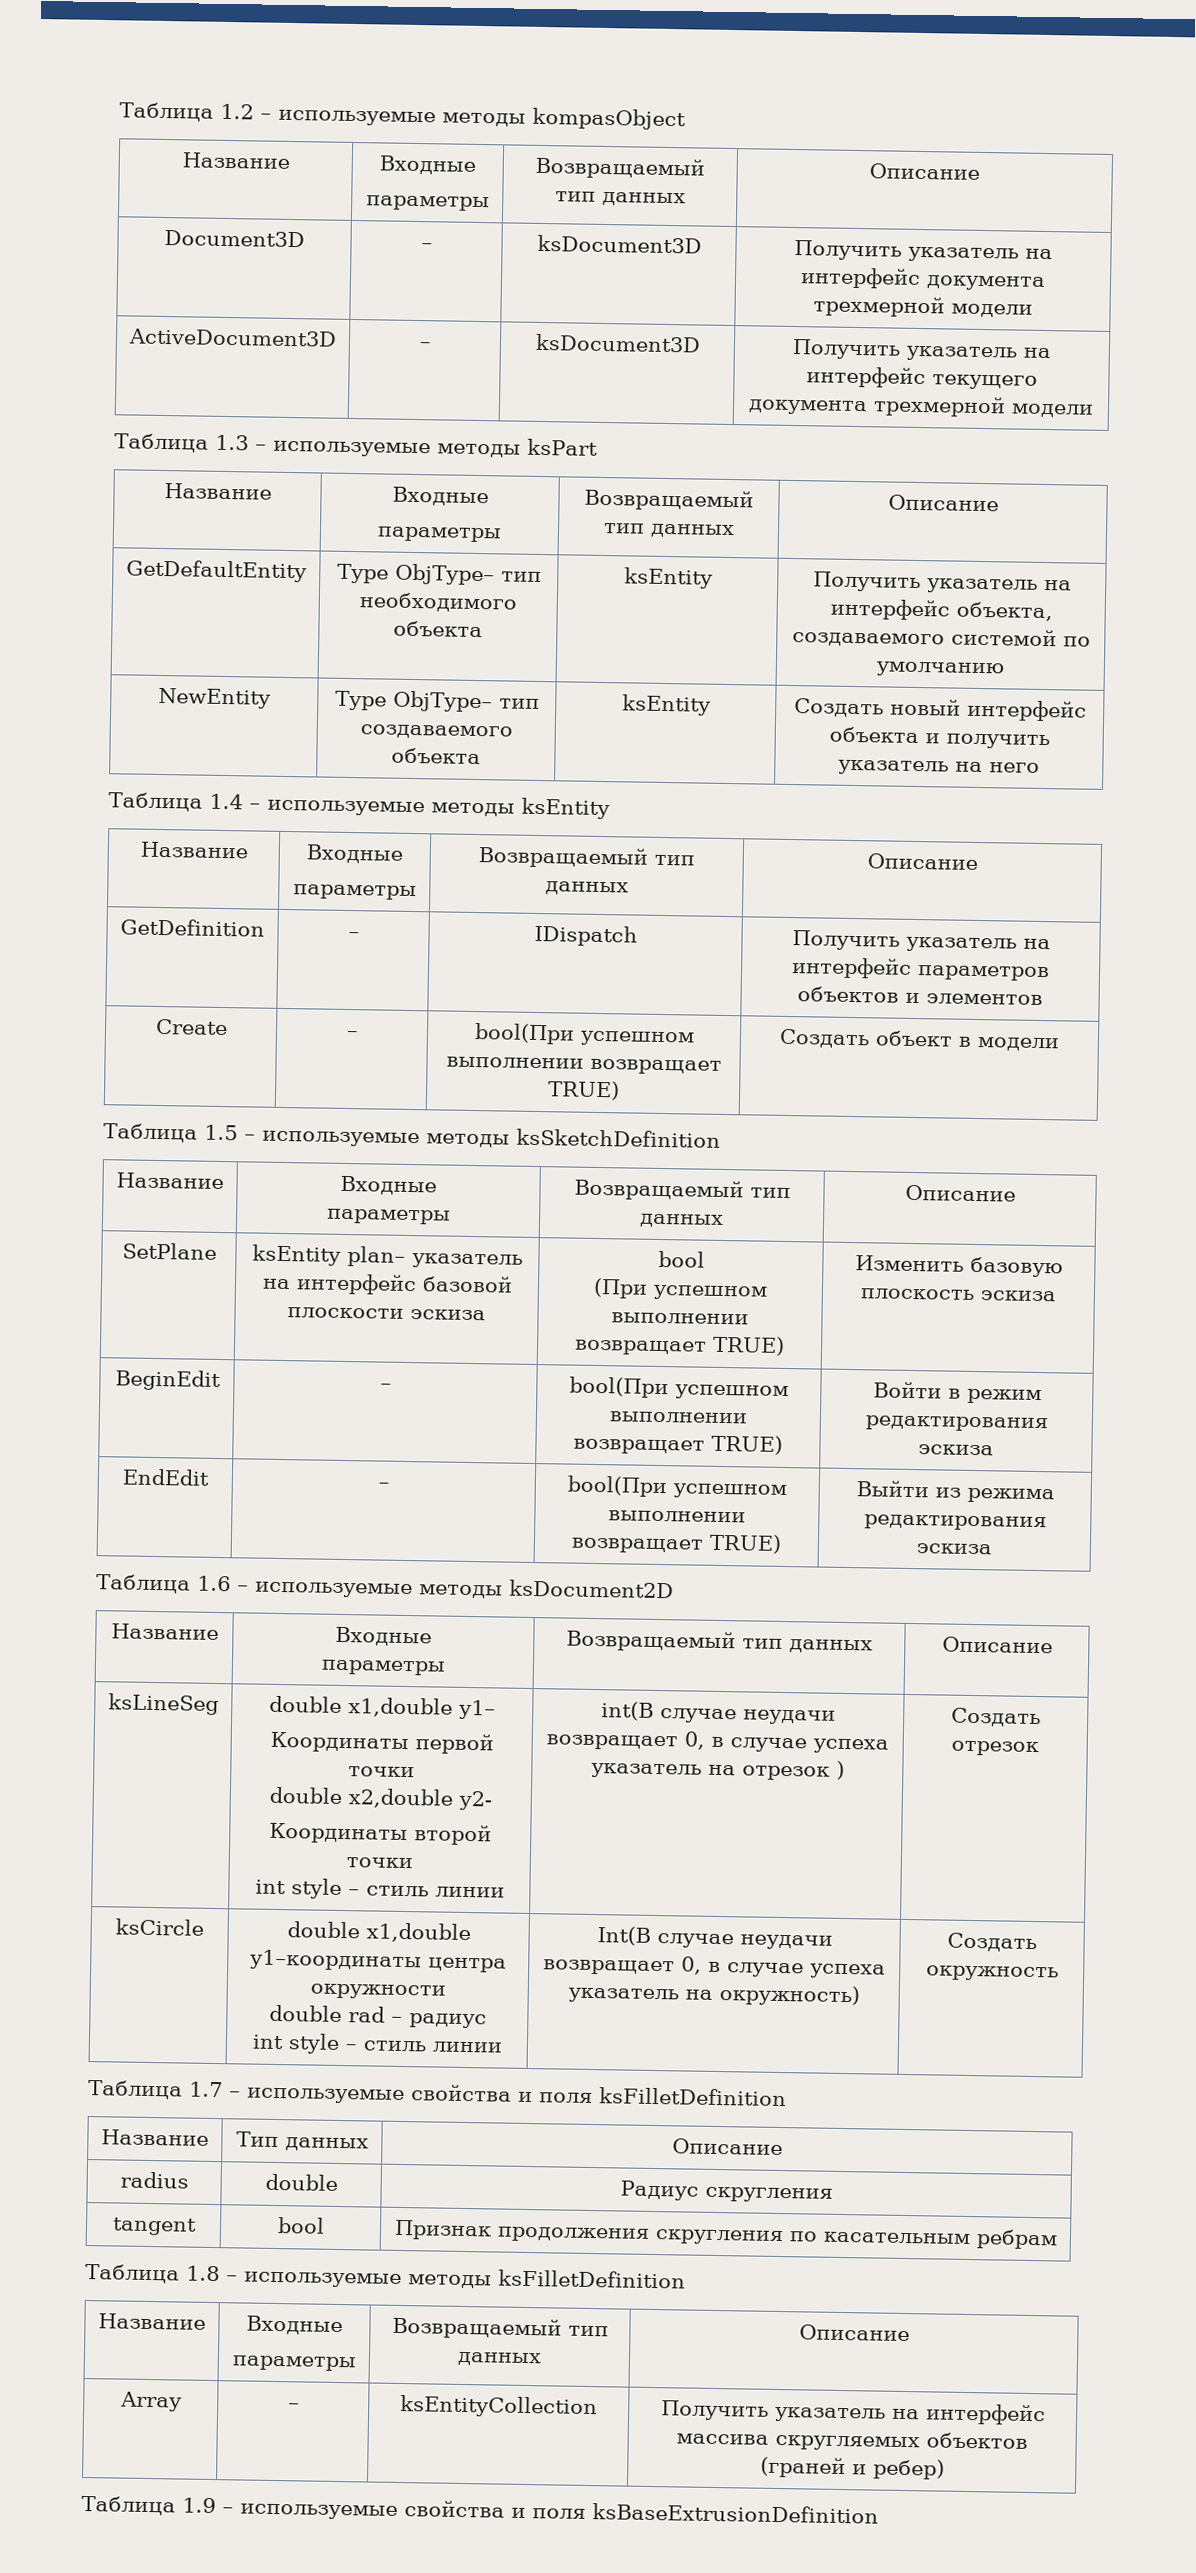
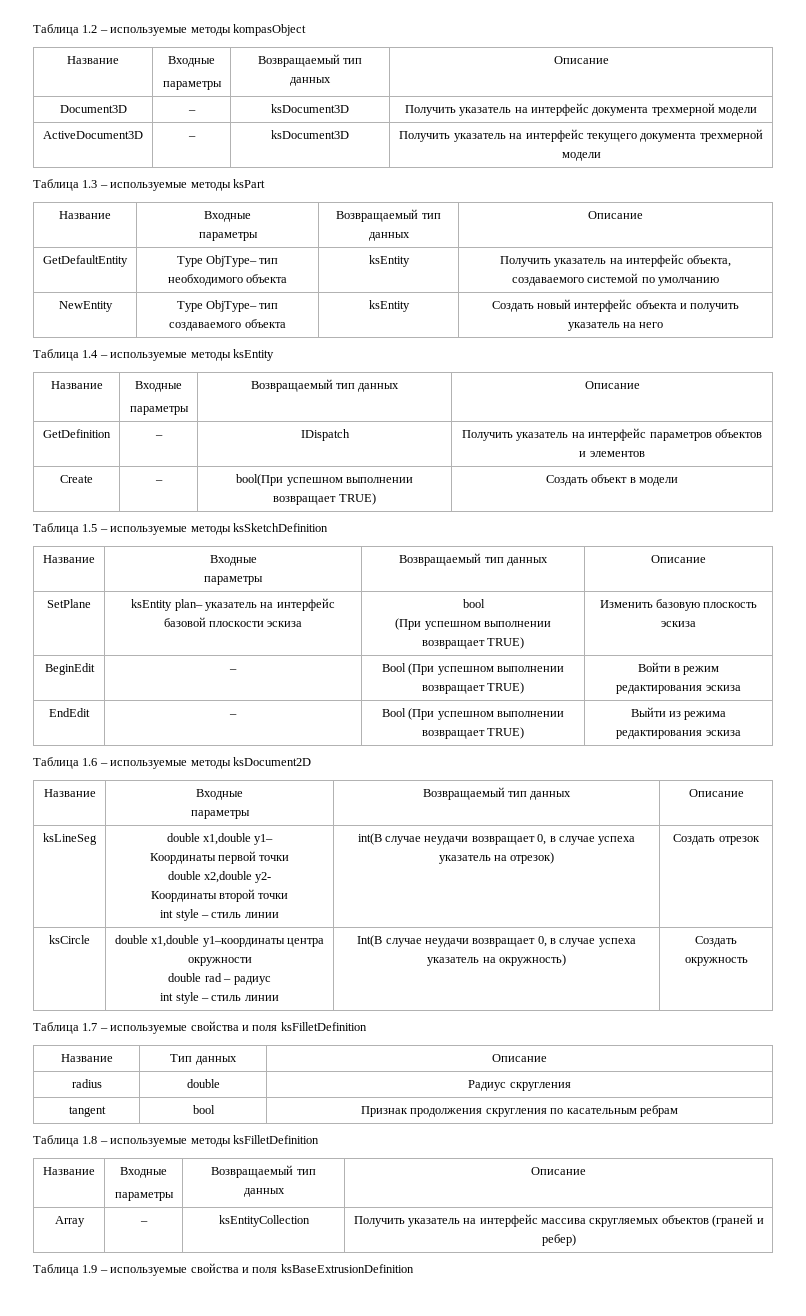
[569,1376,669,1399] bool(При -> [381,663,435,675] Bool (При
[567,1475,667,1498] bool(При -> [381,708,435,720] Bool (При
[741,1760,845,1781] отрезок ) -> [510,852,555,864] отрезок)

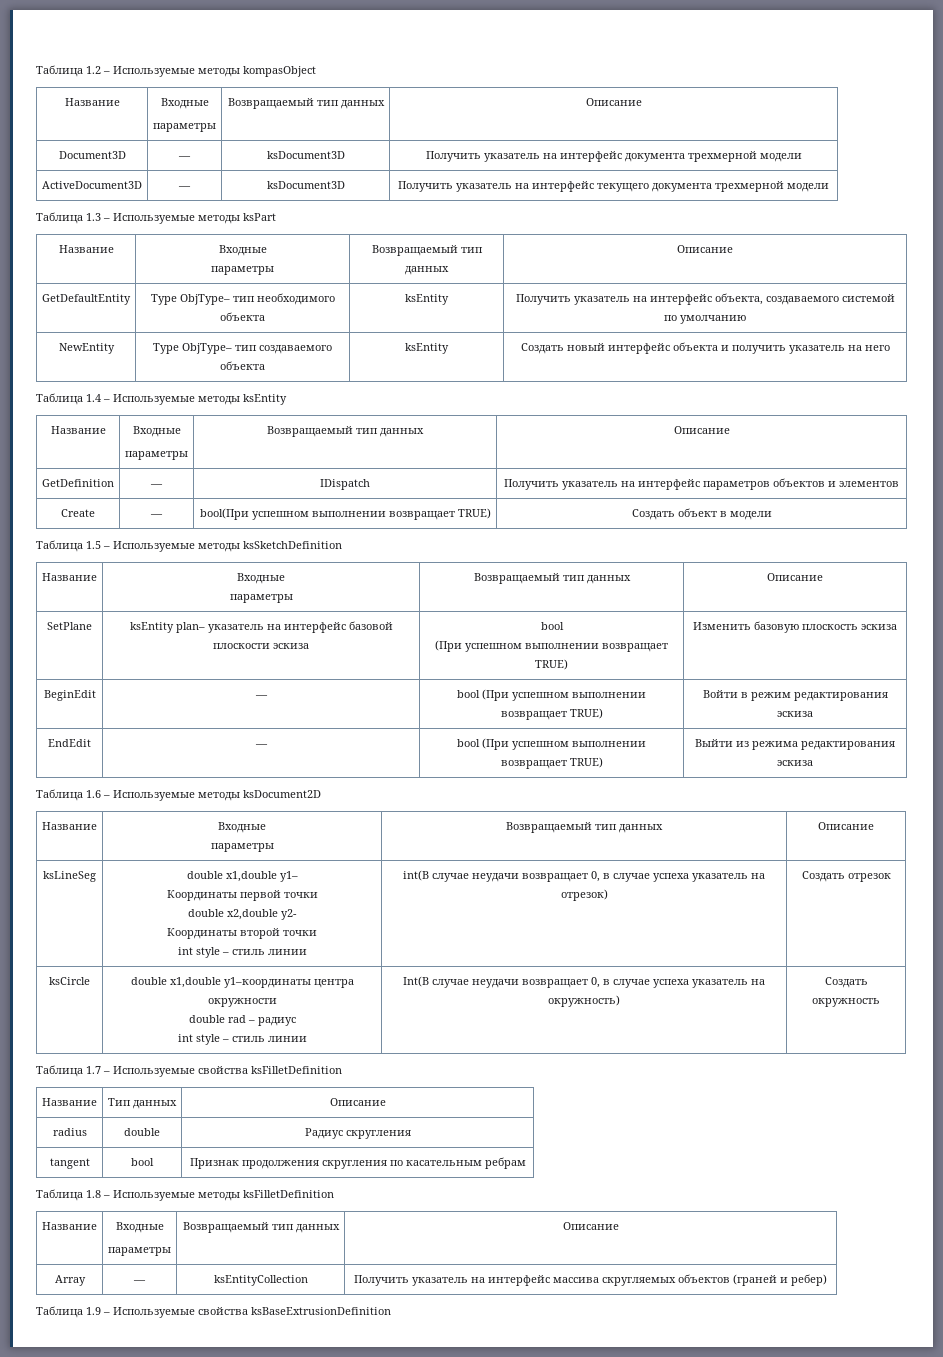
[110,27,188,36] используемые -> [113,66,195,77] Используемые
[187,110,196,113] – -> [178,156,191,159] —
[187,136,196,139] – -> [178,186,191,189] —
[110,182,188,191] используемые -> [113,213,195,224] Используемые
[110,352,188,361] используемые -> [113,394,195,405] Используемые
[154,435,163,438] – -> [150,484,163,487] —
[154,480,163,483] – -> [150,514,163,517] —
[110,526,188,535] используемые -> [113,541,195,552] Используемые
[229,669,237,672] [381,663,406,672] – | Bool -> [254,695,268,698] [457,690,480,698] — | bool
[229,714,237,717] [381,708,406,717] – | Bool -> [254,744,268,747] [457,739,480,747] — | bool
[110,760,188,769] используемые -> [113,790,195,801] Используемые
[110,1021,278,1034] используемые свойства и поля -> [113,1066,248,1077] Используемые свойства
[110,1138,188,1147] используемые -> [113,1190,195,1201] Используемые
[139,1221,148,1224] – -> [133,1280,146,1283] —
[110,1263,278,1276] используемые свойства и поля -> [113,1307,248,1318] Используемые свойства

